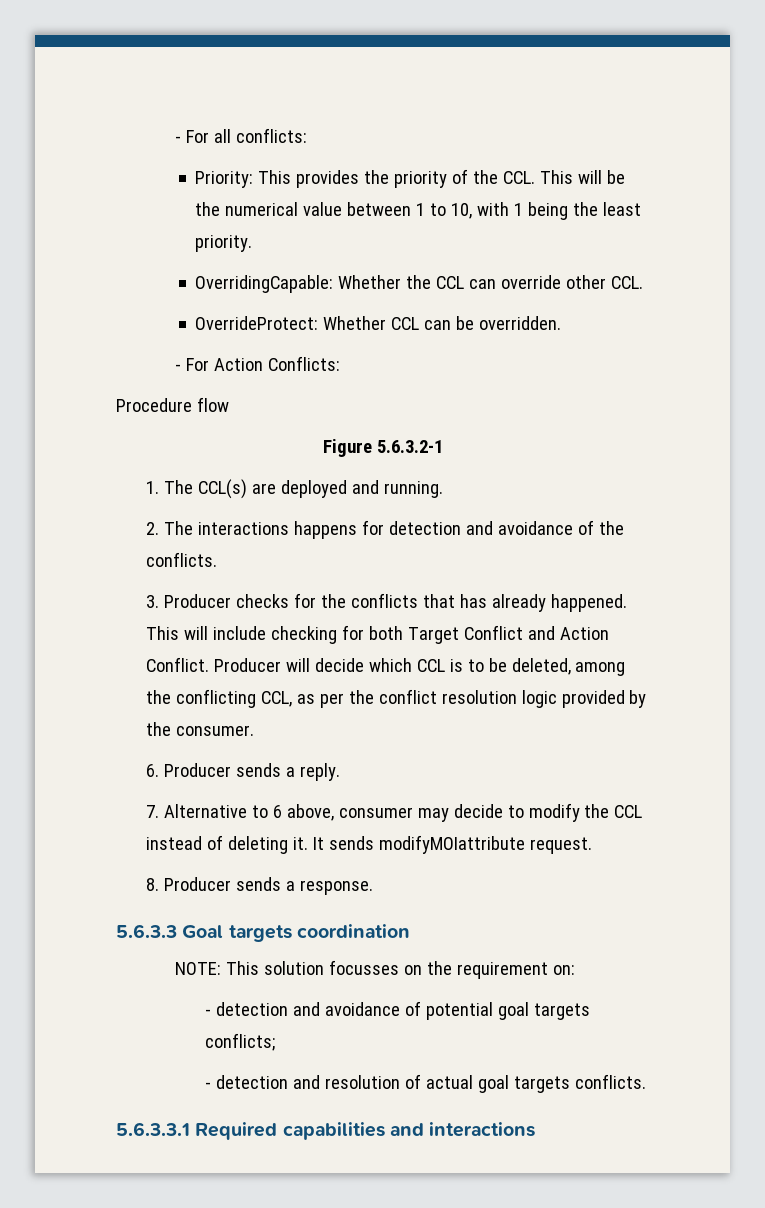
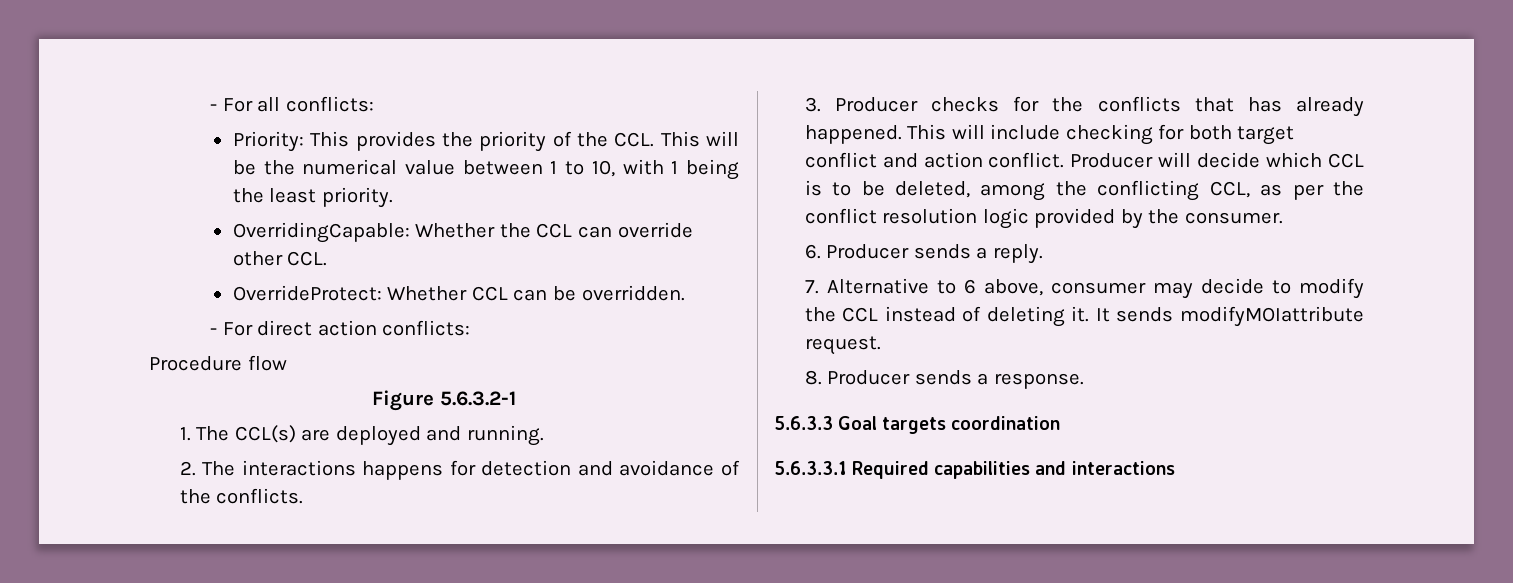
[214,356,341,371] Action Conflicts: -> [257,320,471,336] direct action conflicts:
[407,625,609,644] [145,657,209,672] Target Conflict and Action Conflict. -> [1237,126,1295,145] [804,152,1065,168] target conflict and action conflict.
[175,960,576,979] [204,1001,590,1020] [204,1033,275,1051] [204,1074,646,1093] // NOTE: This solution focusses on the requirement on: // - detection and avoidance of potential goal targets conflicts; // - detection and resolution of actual goal targets conflicts. -> (1061, 423) none

